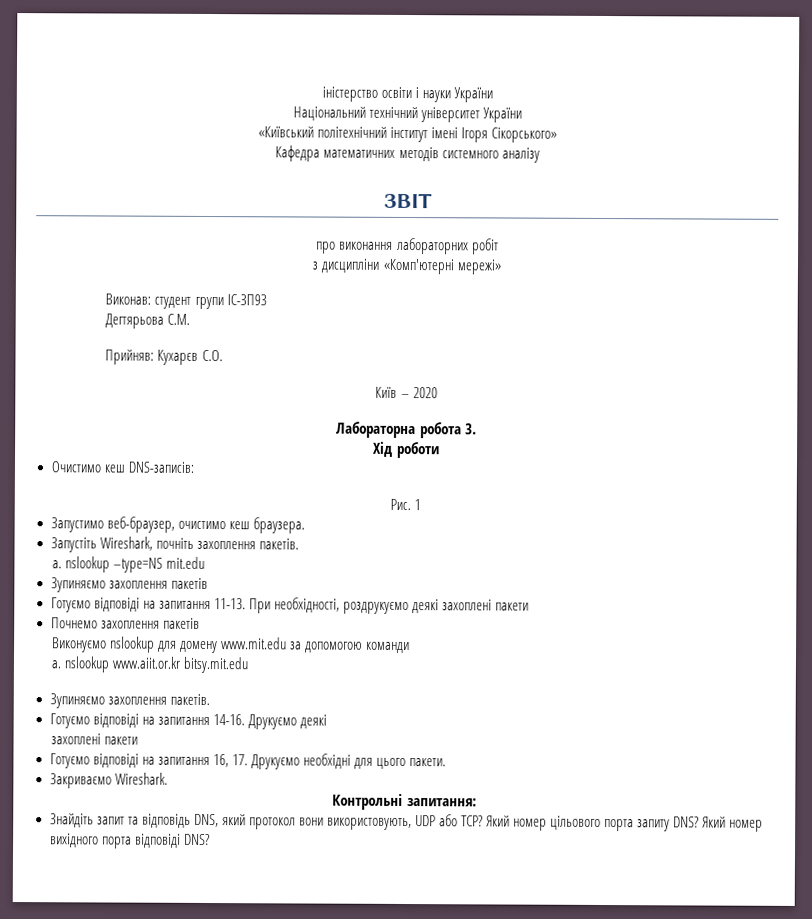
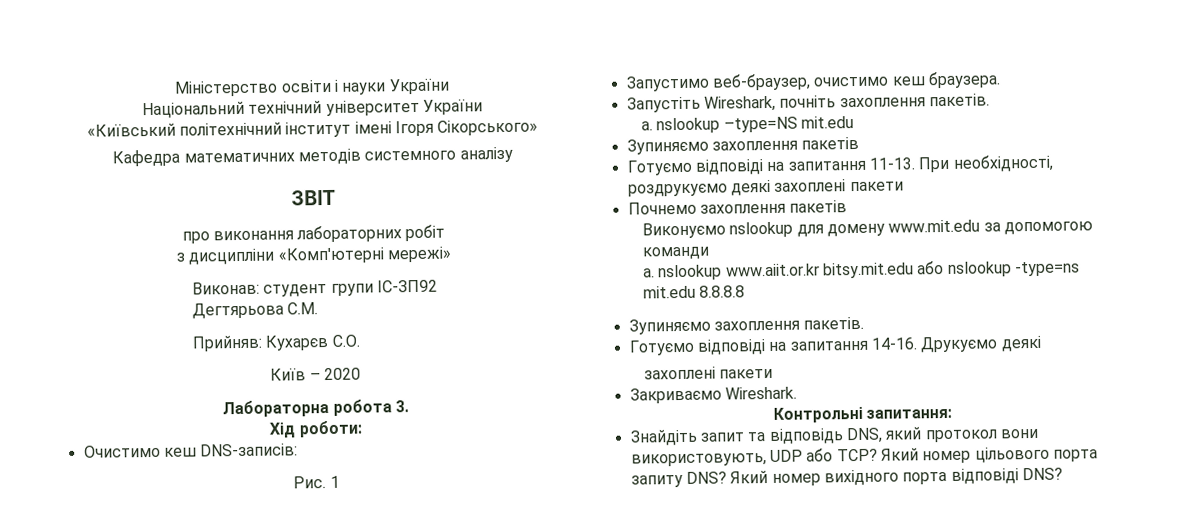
[321,86,378,102] іністерство -> [174,80,279,97] Міністерство
[226,294,267,306] ІС-ЗП93 -> [376,279,438,293] ІС-ЗП92
[396,441,440,459] роботи -> [298,420,362,438] роботи:
(248, 665) none -> [917,261,1080,277] [642,285,746,299] або nslookup -type=ns mit.edu 8.8.8.8
[49,753,447,770] // Готуємо відповіді на запитання 16, 17. Друкуємо необхідні для цього пакети. -> (774, 373) none

